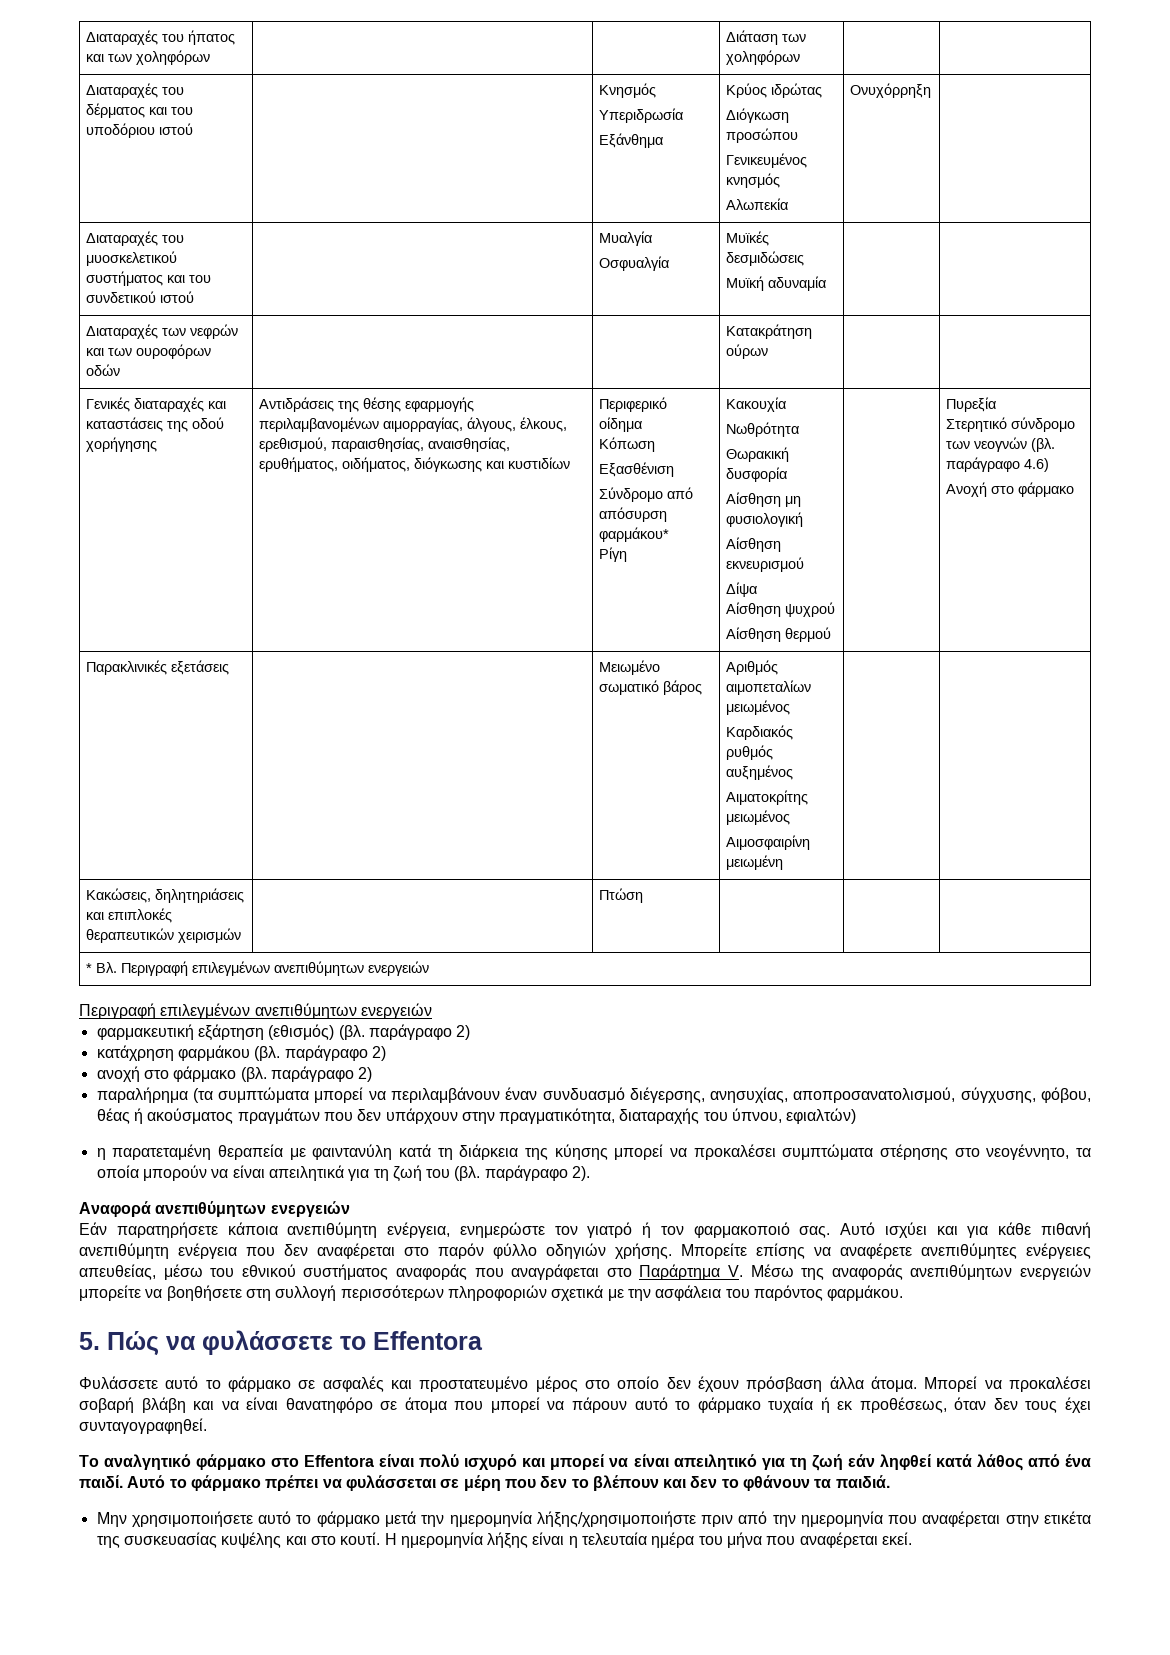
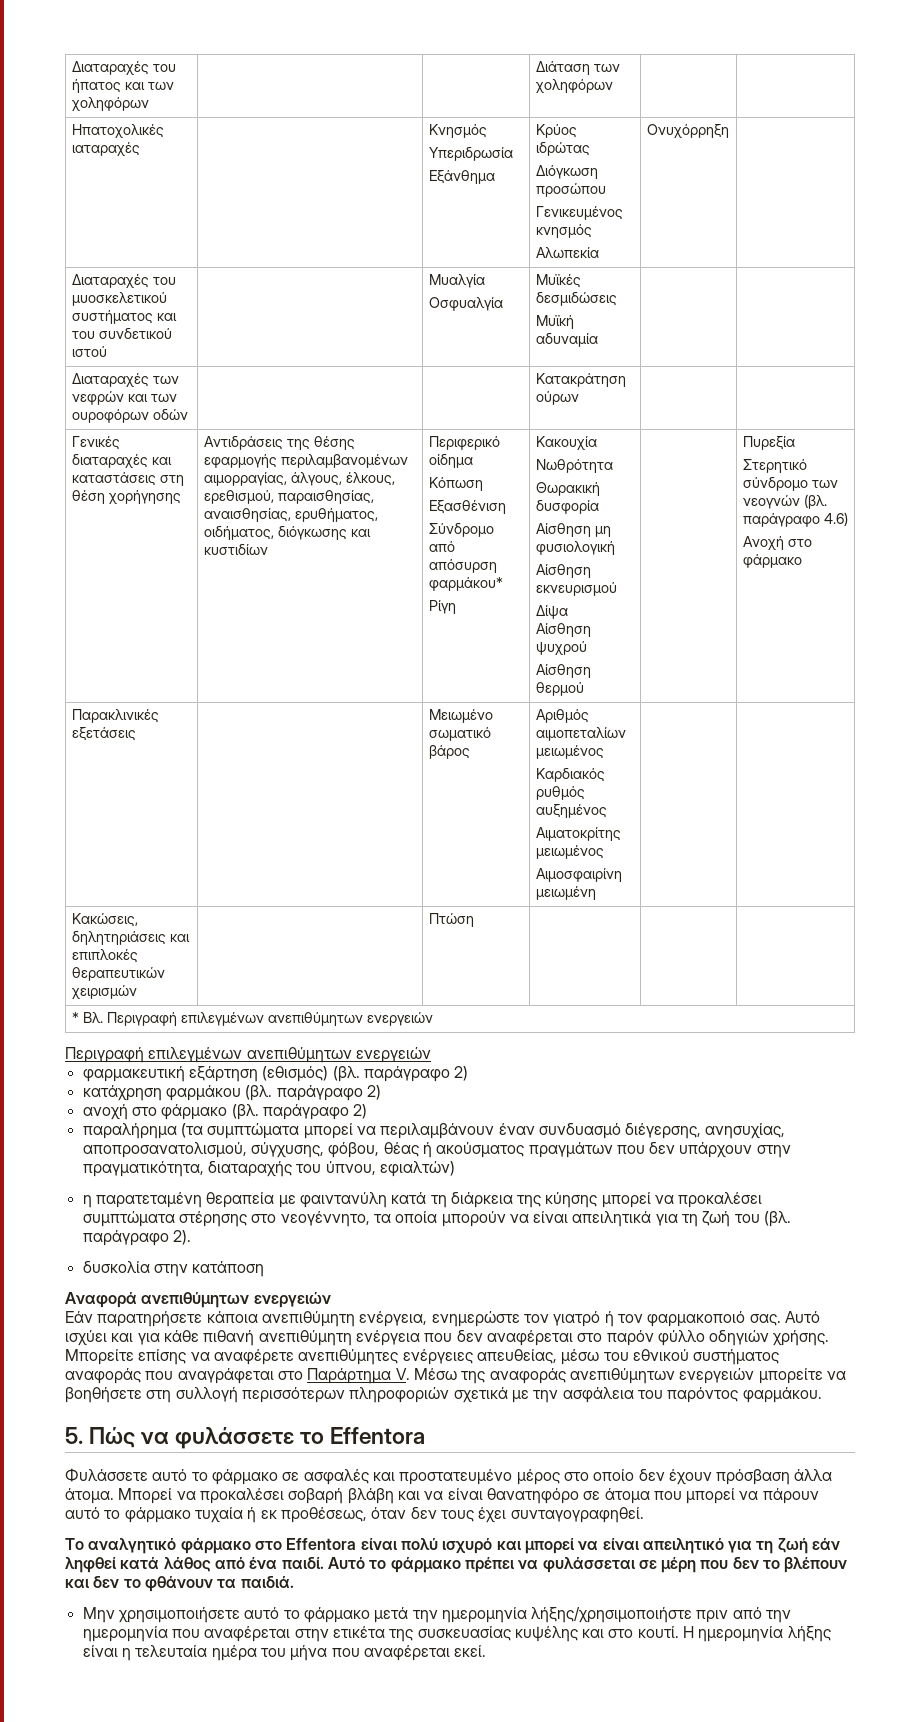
[86,83,185,98] [86,103,194,118] [86,123,194,138] Διαταραχές του δέρματος και του υποδόριου ιστού -> [71,124,164,138] [71,142,140,156] Ηπατοχολικές ιαταραχές
[167,417,225,432] της οδού -> [159,475,184,486] [71,490,105,504] στη θέση
(591, 1173) none -> [82,1261,265,1277] // δυσκολία στην κατάποση

